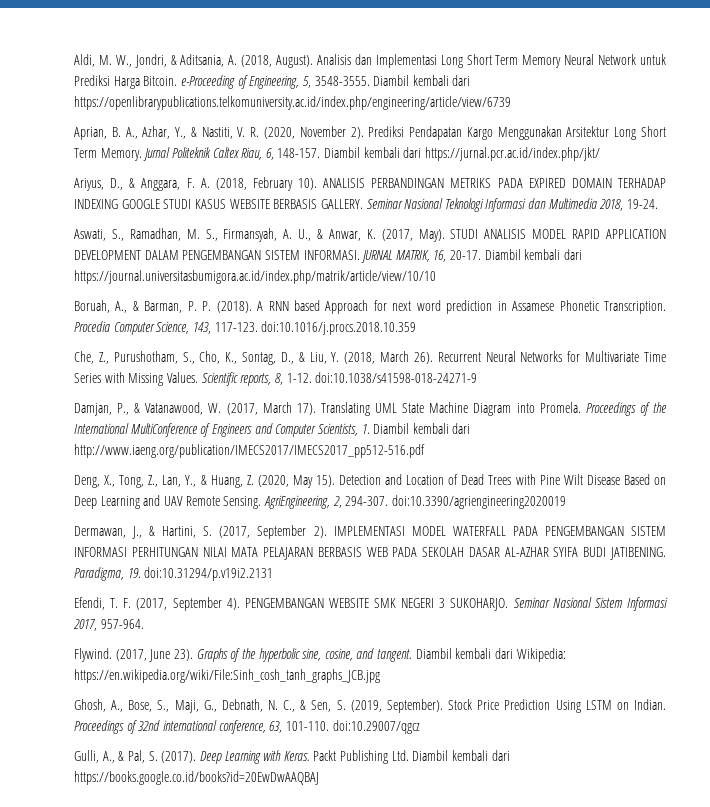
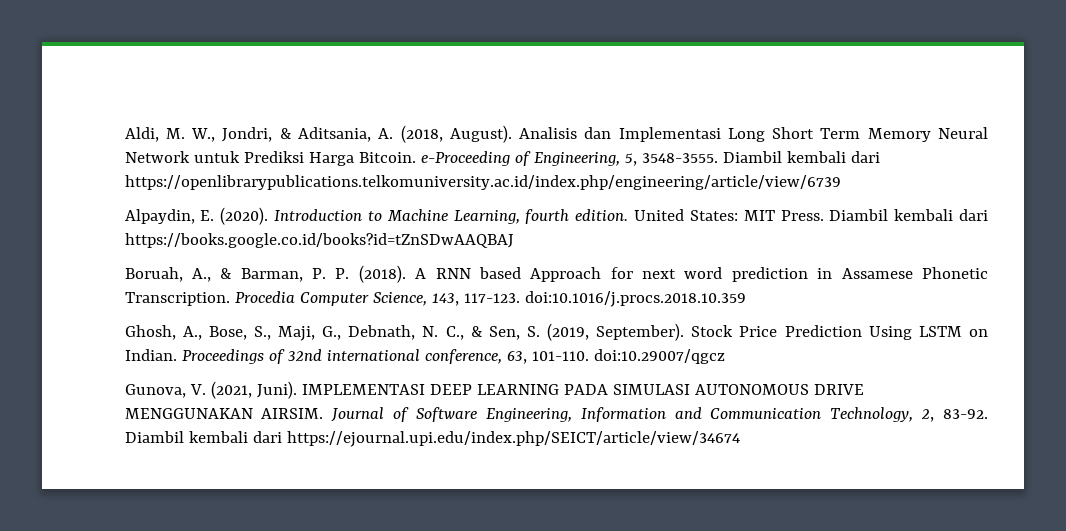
[73,126,666,140] [73,147,601,161] [73,177,666,191] [73,198,658,212] [73,228,667,242] [73,249,583,263] [73,270,436,284] Aprian, B. A., Azhar, Y., & Nastiti, V. R. (2020, November 2). Prediksi Pendapatan Kargo Menggunakan Arsitektur Long Short Term Memory. Jurnal Politeknik Caltex Riau, 6, 148-157. Diambil kembali dari https://jurnal.pcr.ac.id/index.php/jkt/ // Ariyus, D., & Anggara, F. A. (2018, February 10). ANALISIS PERBANDINGAN METRIKS PADA EXPIRED DOMAIN TERHADAP INDEXING GOOGLE STUDI KASUS WEBSITE BERBASIS GALLERY. Seminar Nasional Teknologi Informasi dan Multimedia 2018, 19-24. // Aswati, S., Ramadhan, M. S., Firmansyah, A. U., & Anwar, K. (2017, May). STUDI ANALISIS MODEL RAPID APPLICATION DEVELOPMENT DALAM PENGEMBANGAN SISTEM INFORMASI. JURNAL MATRIK, 16, 20-17. Diambil kembali dari https://journal.universitasbumigora.ac.id/index.php/matrik/article/view/10/10 -> [124,207,989,225] [124,233,514,248] Alpaydin, E. (2020). Introduction to Machine Learning, fourth edition. United States: MIT Press. Diambil kembali dari https://books.google.co.id/books?id=tZnSDwAAQBAJ
[73,351,667,365] [73,372,478,386] [73,402,668,416] [73,423,471,437] [73,444,425,458] [73,474,666,488] [73,495,566,509] [73,525,667,539] [73,547,667,560] [73,567,274,581] [73,597,669,611] [72,619,144,631] [73,648,566,662] [73,669,380,683] // Che, Z., Purushotham, S., Cho, K., Sontag, D., & Liu, Y. (2018, March 26). Recurrent Neural Networks for Multivariate Time Series with Missing Values. Scientific reports, 8, 1-12. doi:10.1038/s41598-018-24271-9 // Damjan, P., & Vatanawood, W. (2017, March 17). Translating UML State Machine Diagram into Promela. Proceedings of the International MultiConference of Engineers and Computer Scientists, 1. Diambil kembali dari http://www.iaeng.org/publication/IMECS2017/IMECS2017_pp512-516.pdf // Deng, X., Tong, Z., Lan, Y., & Huang, Z. (2020, May 15). Detection and Location of Dead Trees with Pine Wilt Disease Based on Deep Learning and UAV Remote Sensing. AgriEngineering, 2, 294-307. doi:10.3390/agriengineering2020019 // Dermawan, J., & Hartini, S. (2017, September 2). IMPLEMENTASI MODEL WATERFALL PADA PENGEMBANGAN SISTEM INFORMASI PERHITUNGAN NILAI MATA PELAJARAN BERBASIS WEB PADA SEKOLAH DASAR AL-AZHAR SYIFA BUDI JATIBENING. Paradigma, 19. doi:10.31294/p.v19i2.2131 // Efendi, T. F. (2017, September 4). PENGEMBANGAN WEBSITE SMK NEGERI 3 SUKOHARJO. Seminar Nasional Sistem Informasi 2017, 957-964. // Flywind. (2017, June 23). Graphs of the hyperbolic sine, cosine, and tangent. Diambil kembali dari Wikipedia: https://en.wikipedia.org/wiki/File:Sinh_cosh_tanh_graphs_JCB.jpg -> (746, 299) none
[73,750,510,764] [73,771,319,785] Gulli, A., & Pal, S. (2017). Deep Learning with Keras. Packt Publishing Ltd. Diambil kembali dari https://books.google.co.id/books?id=20EwDwAAQBAJ -> [124,381,864,399] [124,407,988,422] [124,431,740,447] Gunova, V. (2021, Juni). IMPLEMENTASI DEEP LEARNING PADA SIMULASI AUTONOMOUS DRIVE MENGGUNAKAN AIRSIM. Journal of Software Engineering, Information and Communication Technology, 2, 83-92. Diambil kembali dari https://ejournal.upi.edu/index.php/SEICT/article/view/34674

